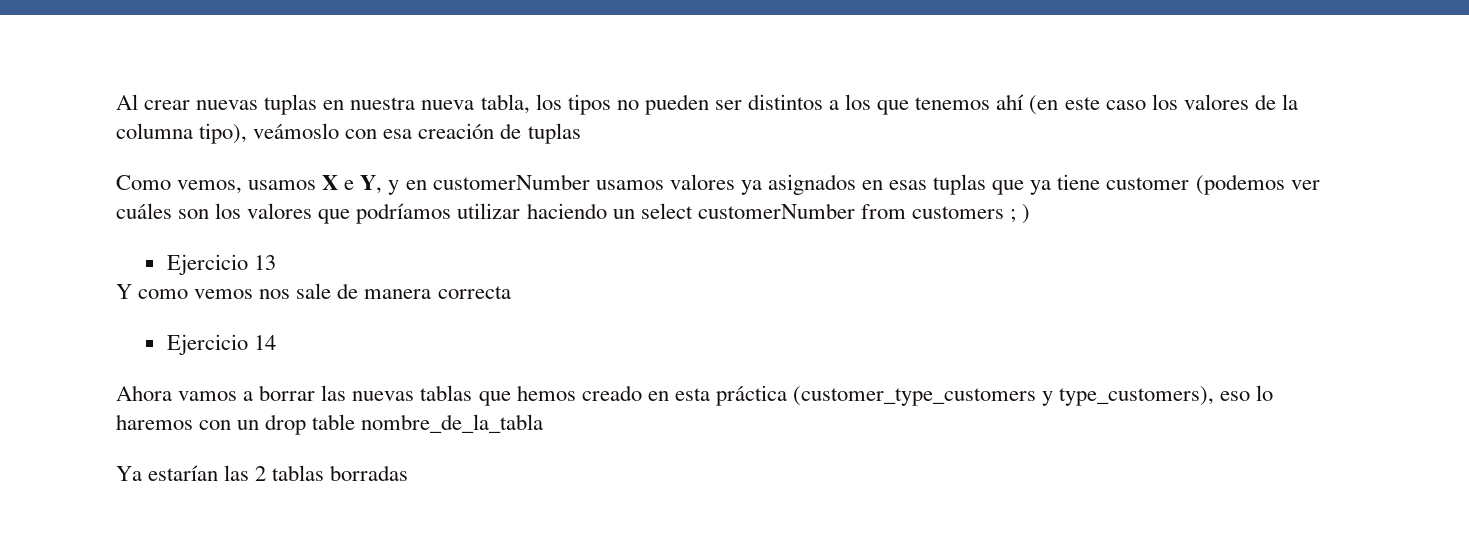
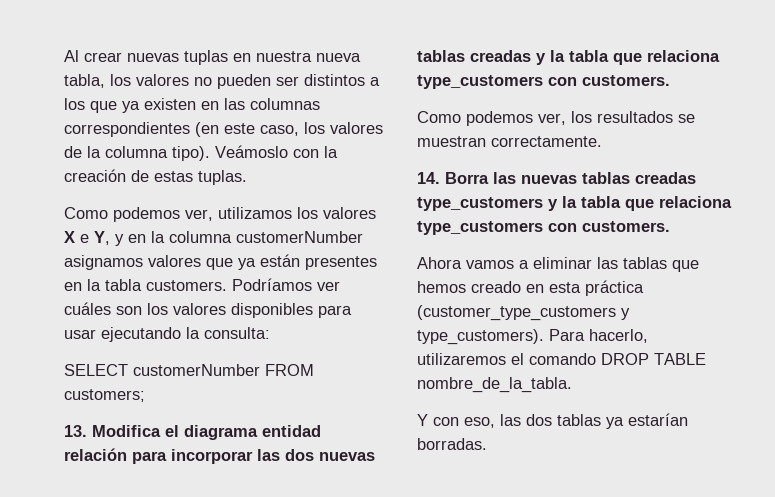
[567,94,611,115] tipos -> [136,74,189,86] valores
[915,94,1025,110] tenemos ahí -> [122,98,320,113] [64,122,190,137] ya existen en las columnas correspondientes
[1105,100,1146,110] caso -> [260,125,299,136] caso,
[199,123,581,144] [116,175,317,194] tipo), veámoslo con esa creación de tuplas // Como vemos, usamos -> [172,145,338,161] [64,169,247,185] [64,207,376,222] tipo). Veámoslo con la creación de estas tuplas. // Como podemos ver, utilizamos los valores
[432,174,1285,195] customerNumber usamos valores ya asignados en esas tuplas que ya tiene customer (podemos -> [151,231,363,243] [64,254,377,270] [64,278,312,291] la columna customerNumber asignamos valores que ya están presentes en la tabla customers. Podríamos
[318,203,1031,224] [166,254,276,275] [116,283,511,299] [166,334,276,355] que podríamos utilizar haciendo un select customerNumber from customers ; ) // Ejercicio 13 // Y como vemos nos sale de manera correcta // Ejercicio 14 -> [231,303,352,318] [64,327,270,342] [64,364,314,376] [64,389,145,402] [64,425,321,440] [64,448,375,464] [417,50,720,65] [417,75,670,89] [417,111,695,126] [417,136,602,147] [417,172,696,184] [417,196,732,211] [417,221,670,235] disponibles para usar ejecutando la consulta: // SELECT customerNumber FROM customers; // 13. Modifica el diagrama entidad relación para incorporar las dos nuevas tablas creadas y la tabla que relaciona type_customers con customers. // Como podemos ver, los resultados se muestran correctamente. // 14. Borra las nuevas tablas creadas type_customers y la tabla que relaciona type_customers con customers.
[259,385,415,401] borrar las nuevas -> [533,257,618,269] eliminar las
[1059,385,1274,406] [116,414,544,435] [116,465,409,481] type_customers), eso lo haremos con un drop table nombre_de_la_tabla // Ya estarían las 2 tablas borradas -> [417,329,648,345] [417,353,706,365] [417,377,572,393] [417,413,688,429] [417,438,487,450] type_customers). Para hacerlo, utilizaremos el comando DROP TABLE nombre_de_la_tabla. // Y con eso, las dos tablas ya estarían borradas.

